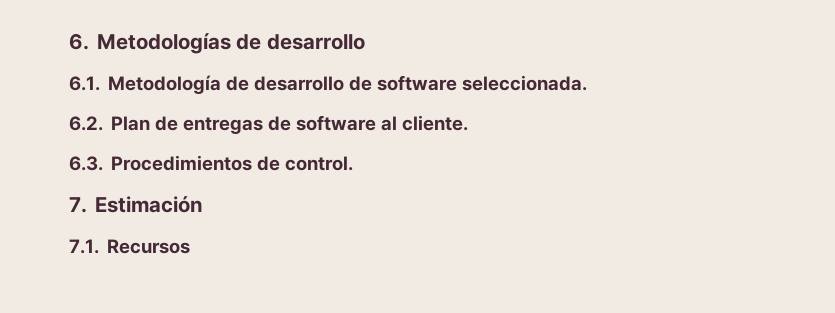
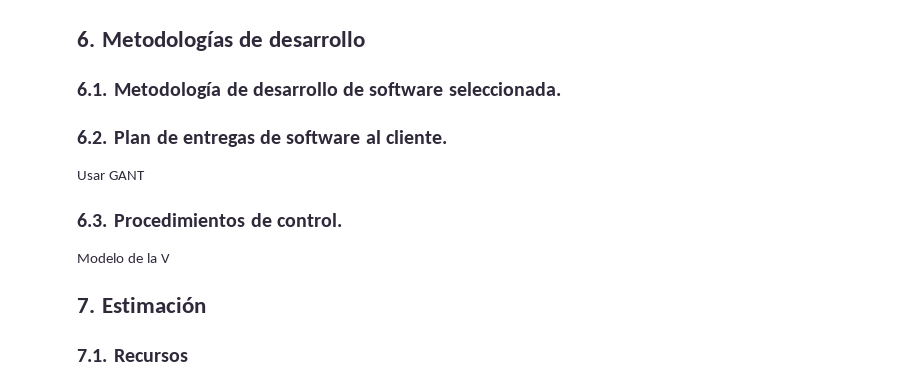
(469, 123) none -> [77,171,145,180] // Usar GANT
(353, 163) none -> [77,253,170,263] // Modelo de la V

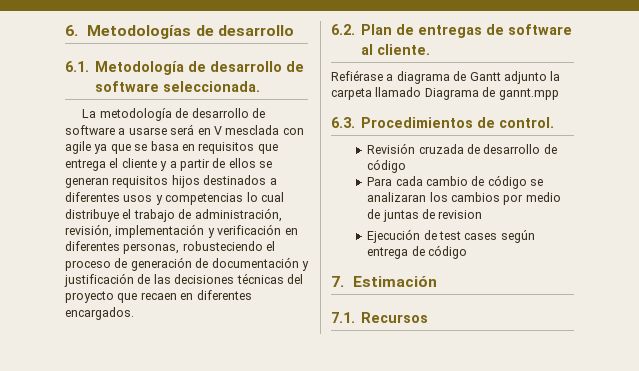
(561, 89) none -> [82,108,265,121] [65,124,304,135] [65,141,278,154] [65,158,272,171] [65,175,277,188] [65,192,284,205] [65,208,282,222] [65,224,298,238] [65,241,276,254] [65,257,309,271] [64,273,303,287] [65,290,252,303] [65,307,134,320] // La metodología de desarrollo de software a usarse será en V mesclada con agile ya que se basa en requisitos que entrega el cliente y a partir de ellos se generan requisitos hijos destinados a diferentes usos y competencias lo cual distribuye el trabajo de administración, revisión, implementación y verificación en diferentes personas, robusteciendo el proceso de generación de documentación y justificación de las decisiones técnicas del proyecto que recaen en diferentes encargados.
[77,171,145,180] [77,213,342,227] [77,253,170,263] Usar GANT // 6.3. Procedimientos de control. // Modelo de la V -> [331,70,561,84] [331,87,559,100] [331,117,555,128] [367,143,557,154] [367,159,407,173] [367,175,544,189] [367,192,561,205] [367,209,483,222] [367,229,535,243] [367,245,467,259] Refiérase a diagrama de Gantt adjunto la carpeta llamado Diagrama de gannt.mpp // 6.3. Procedimientos de control. // Revisión cruzada de desarrollo de código // Para cada cambio de código se analizaran los cambios por medio de juntas de revision // Ejecución de test cases según entrega de código

